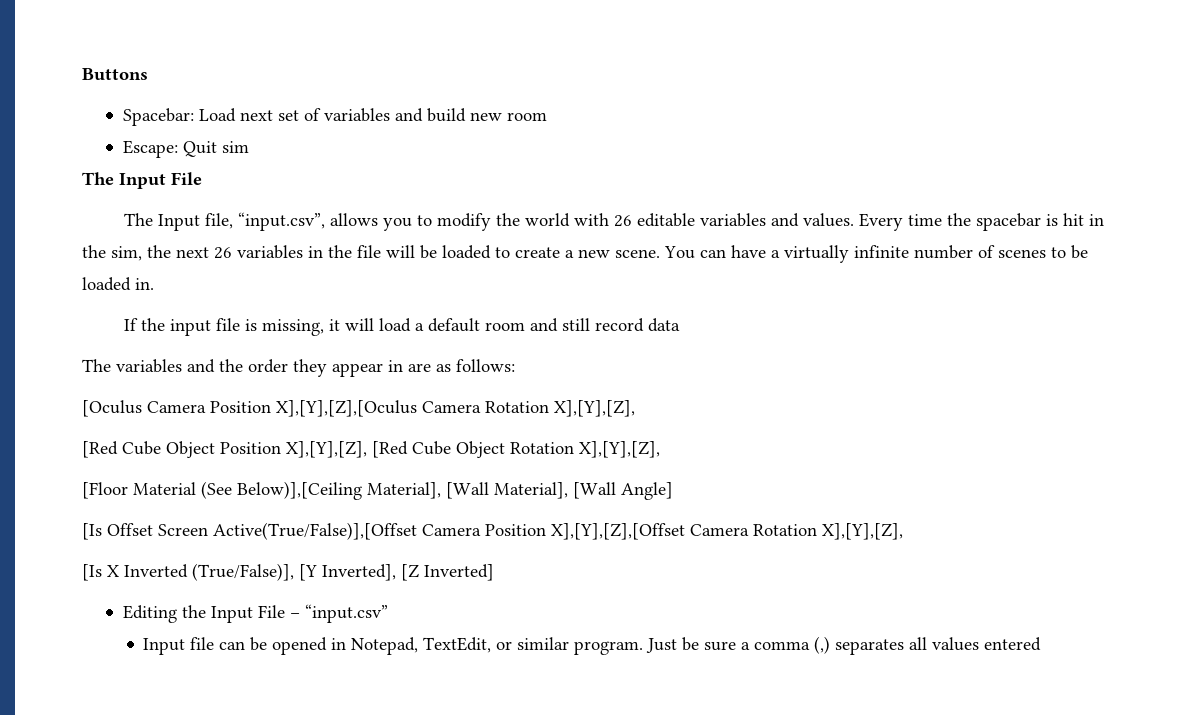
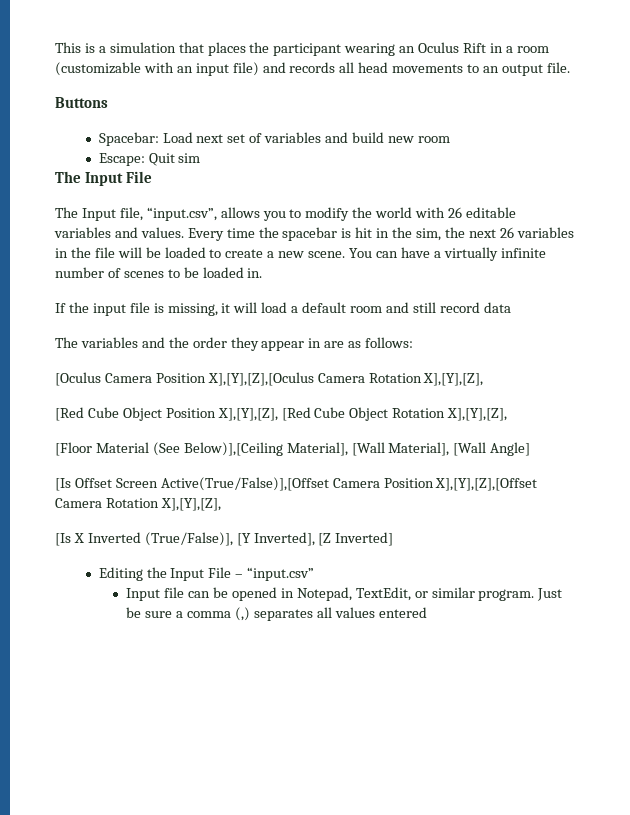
(82, 74) none -> [55,42,549,56] [55,62,570,76] This is a simulation that places the participant wearing an Oculus Rift in a room (customizable with an input file) and records all head movements to an output file. //

